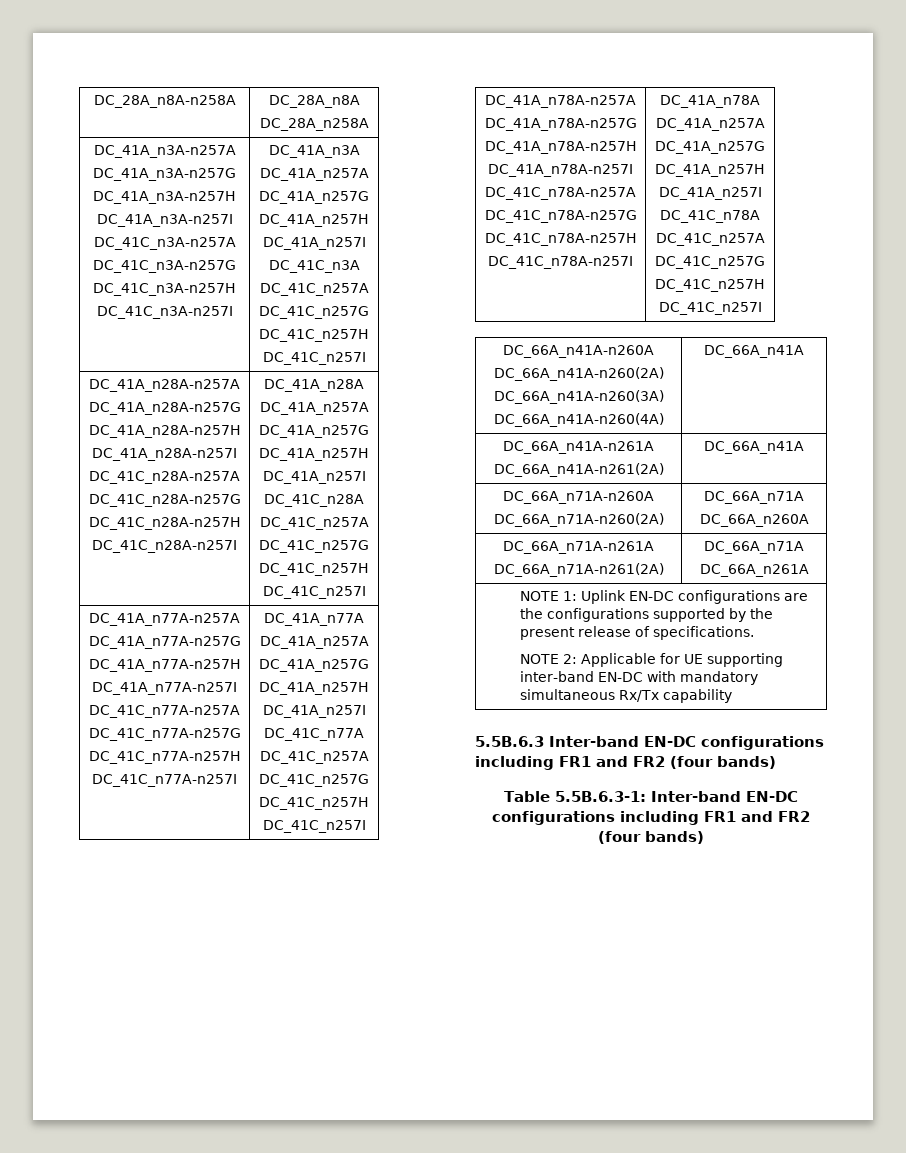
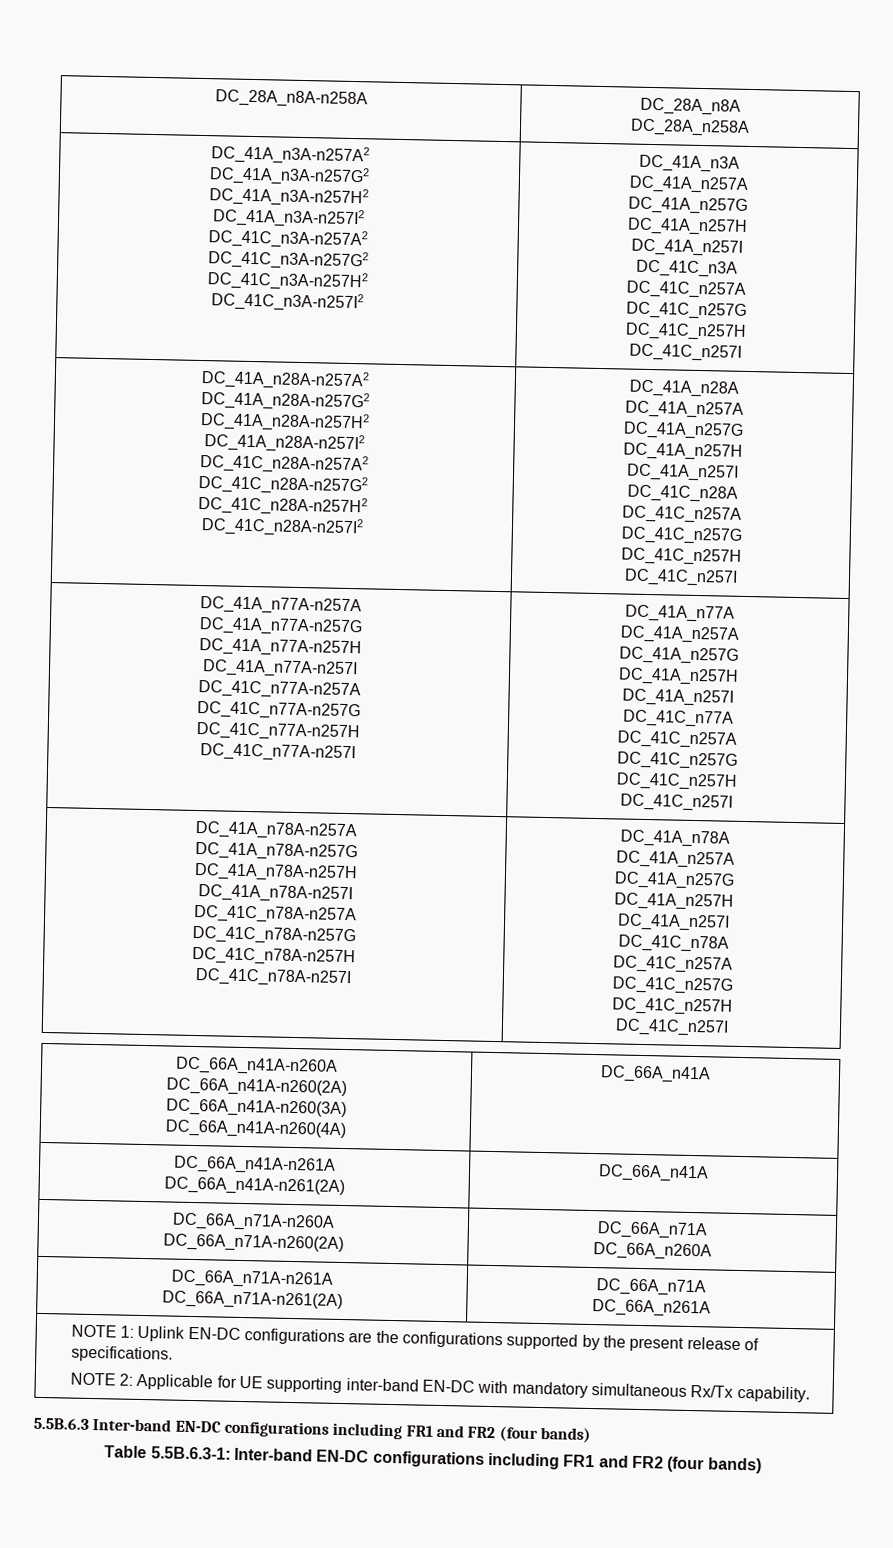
[93,145,236,158] [93,168,236,181] [93,191,236,204] [96,214,233,227] [93,237,236,250] [93,260,236,273] [93,283,236,296] [96,306,233,319] DC_41A_n3A-n257A // DC_41A_n3A-n257G // DC_41A_n3A-n257H // DC_41A_n3A-n257I // DC_41C_n3A-n257A // DC_41C_n3A-n257G // DC_41C_n3A-n257H // DC_41C_n3A-n257I -> [210,144,370,166] [209,165,370,187] [209,186,369,208] [212,207,365,229] [208,228,368,250] [207,249,369,271] [206,270,369,292] [210,291,364,313] DC_41A_n3A-n257A2 // DC_41A_n3A-n257G2 // DC_41A_n3A-n257H2 // DC_41A_n3A-n257I2 // DC_41C_n3A-n257A2 // DC_41C_n3A-n257G2 // DC_41C_n3A-n257H2 // DC_41C_n3A-n257I2
[89,379,240,392] [88,402,241,415] [88,425,241,438] [92,448,237,461] [89,471,240,484] [88,494,241,507] [88,517,241,530] [92,540,237,553] DC_41A_n28A-n257A // DC_41A_n28A-n257G // DC_41A_n28A-n257H // DC_41A_n28A-n257I // DC_41C_n28A-n257A // DC_41C_n28A-n257G // DC_41C_n28A-n257H // DC_41C_n28A-n257I -> [201,369,370,391] [200,389,370,412] [199,410,370,433] [203,432,365,454] [199,452,369,475] [198,473,368,496] [198,494,368,517] [201,516,364,538] DC_41A_n28A-n257A2 // DC_41A_n28A-n257G2 // DC_41A_n28A-n257H2 // DC_41A_n28A-n257I2 // DC_41C_n28A-n257A2 // DC_41C_n28A-n257G2 // DC_41C_n28A-n257H2 // DC_41C_n28A-n257I2
[662,689,732,703] capability -> [736,1385,810,1403] capability.

